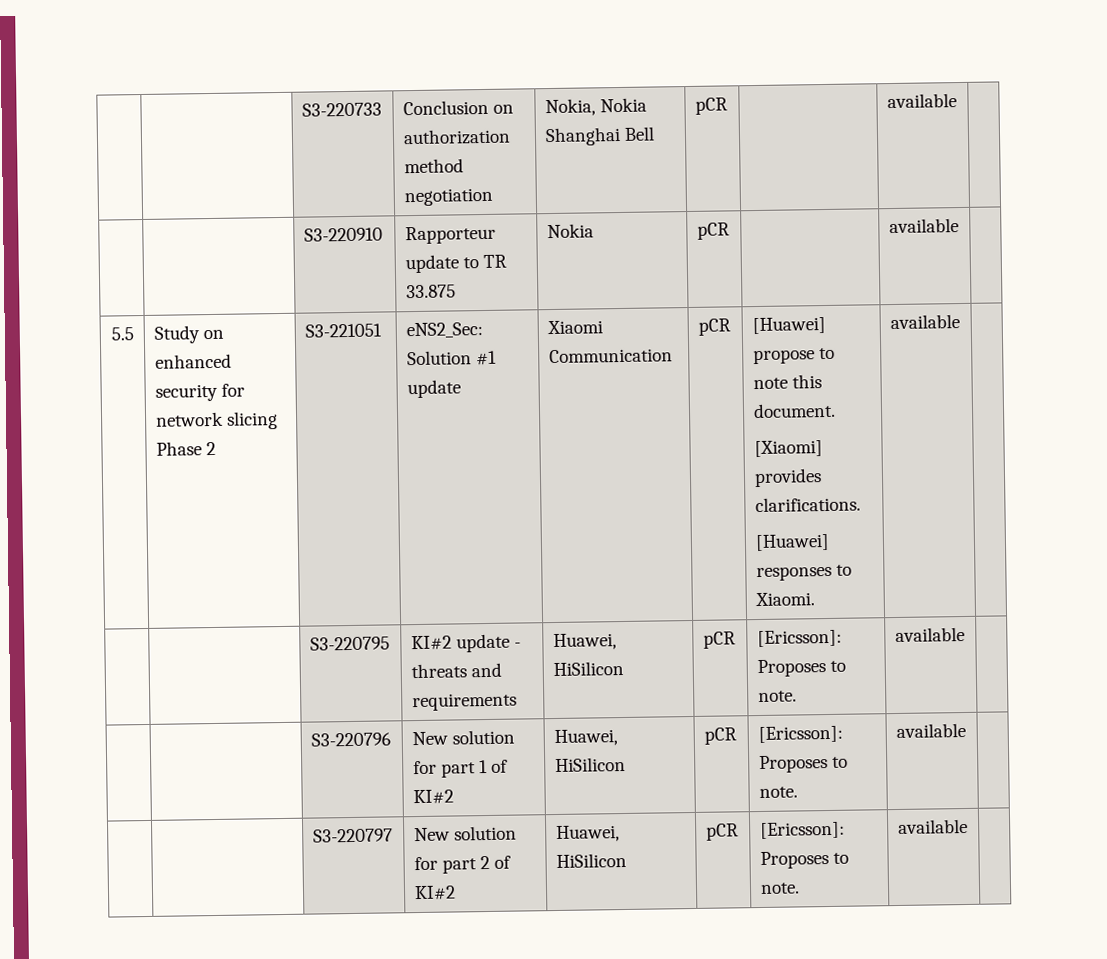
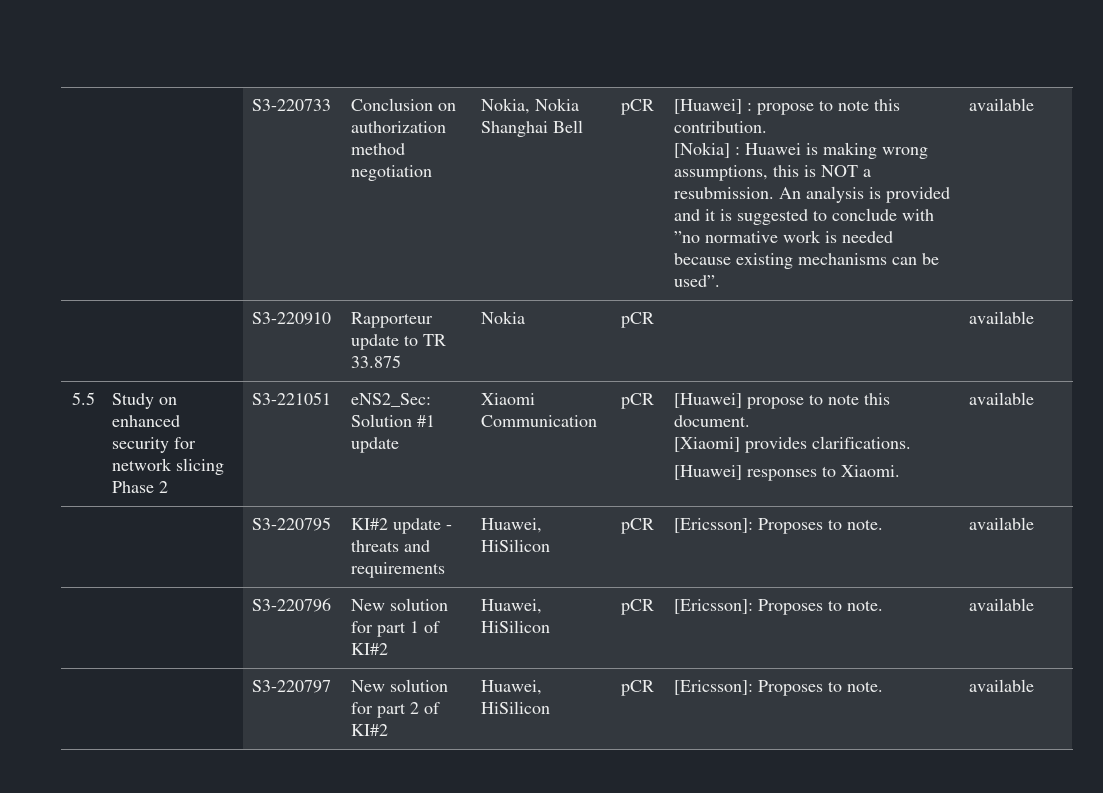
(728, 106) none -> [674,99,901,115] [674,121,768,133] [674,142,929,159] [674,165,872,181] [674,186,951,203] [674,208,935,225] [674,230,894,243] [674,253,940,269] [674,275,721,287] [Huawei] : propose to note this contribution. // [Nokia] : Huawei is making wrong assumptions, this is NOT a resubmission. An analysis is provided and it is suggested to conclude with ”no normative work is needed because existing mechanisms can be used”.

